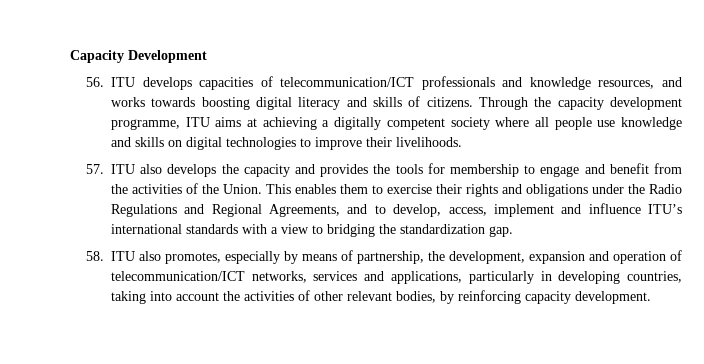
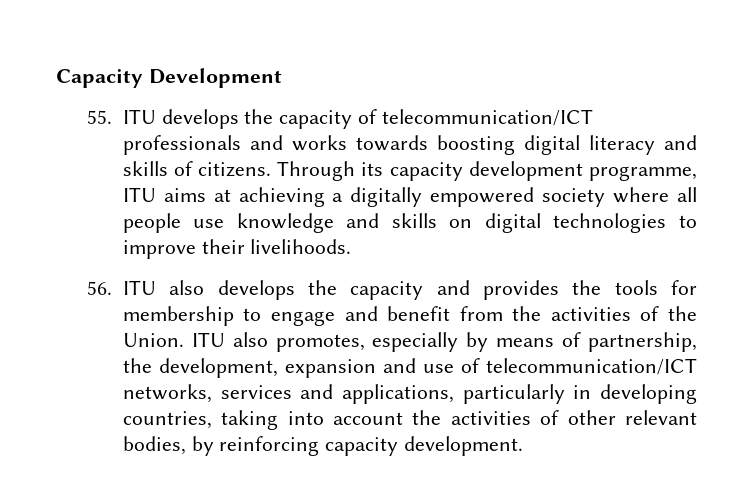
[85,77,104,87] 56. -> [87,110,113,124] 55.
[199,77,254,90] capacities -> [244,109,353,129] the capacity
[529,77,683,90] knowledge resources, and -> (283, 142) none
[534,97,552,107] the -> [361,162,384,176] its
[386,118,445,130] competent -> [430,187,535,207] empowered
[85,164,104,174] 57. -> [87,281,113,295] 56.
[265,184,682,197] [110,203,683,217] [110,224,513,237] [85,251,104,261] This enables them to exercise their rights and obligations under the Radio Regulations and Regional Agreements, and to develop, access, implement and influence ITU’s international standards with a view to bridging the standardization gap. // 58. -> (184, 340) none
[612,251,666,264] operation -> [422,364,454,373] use

